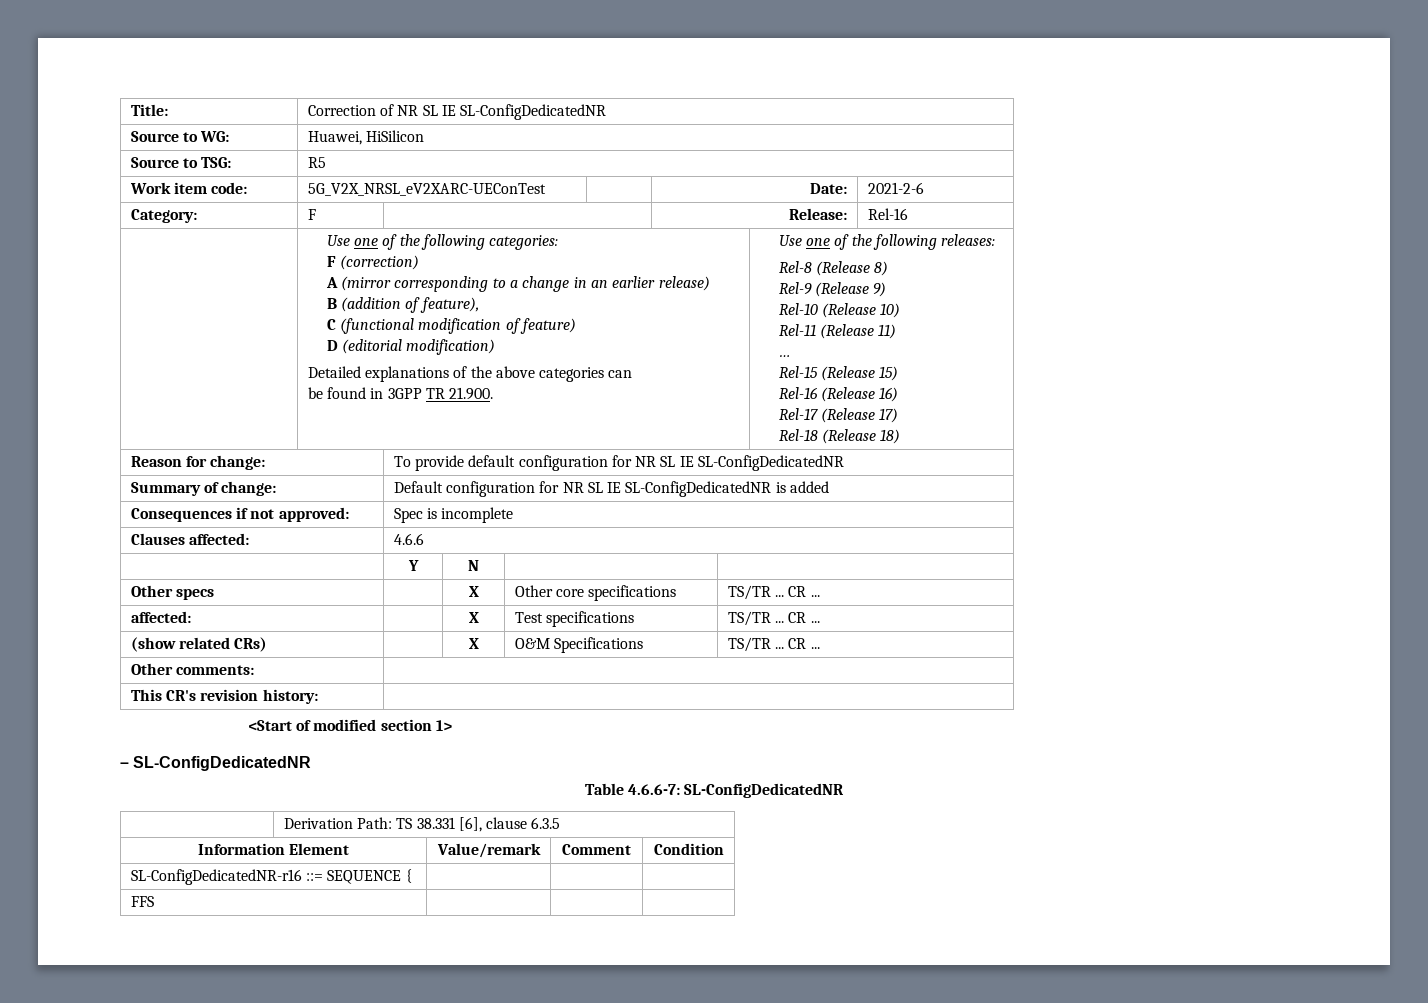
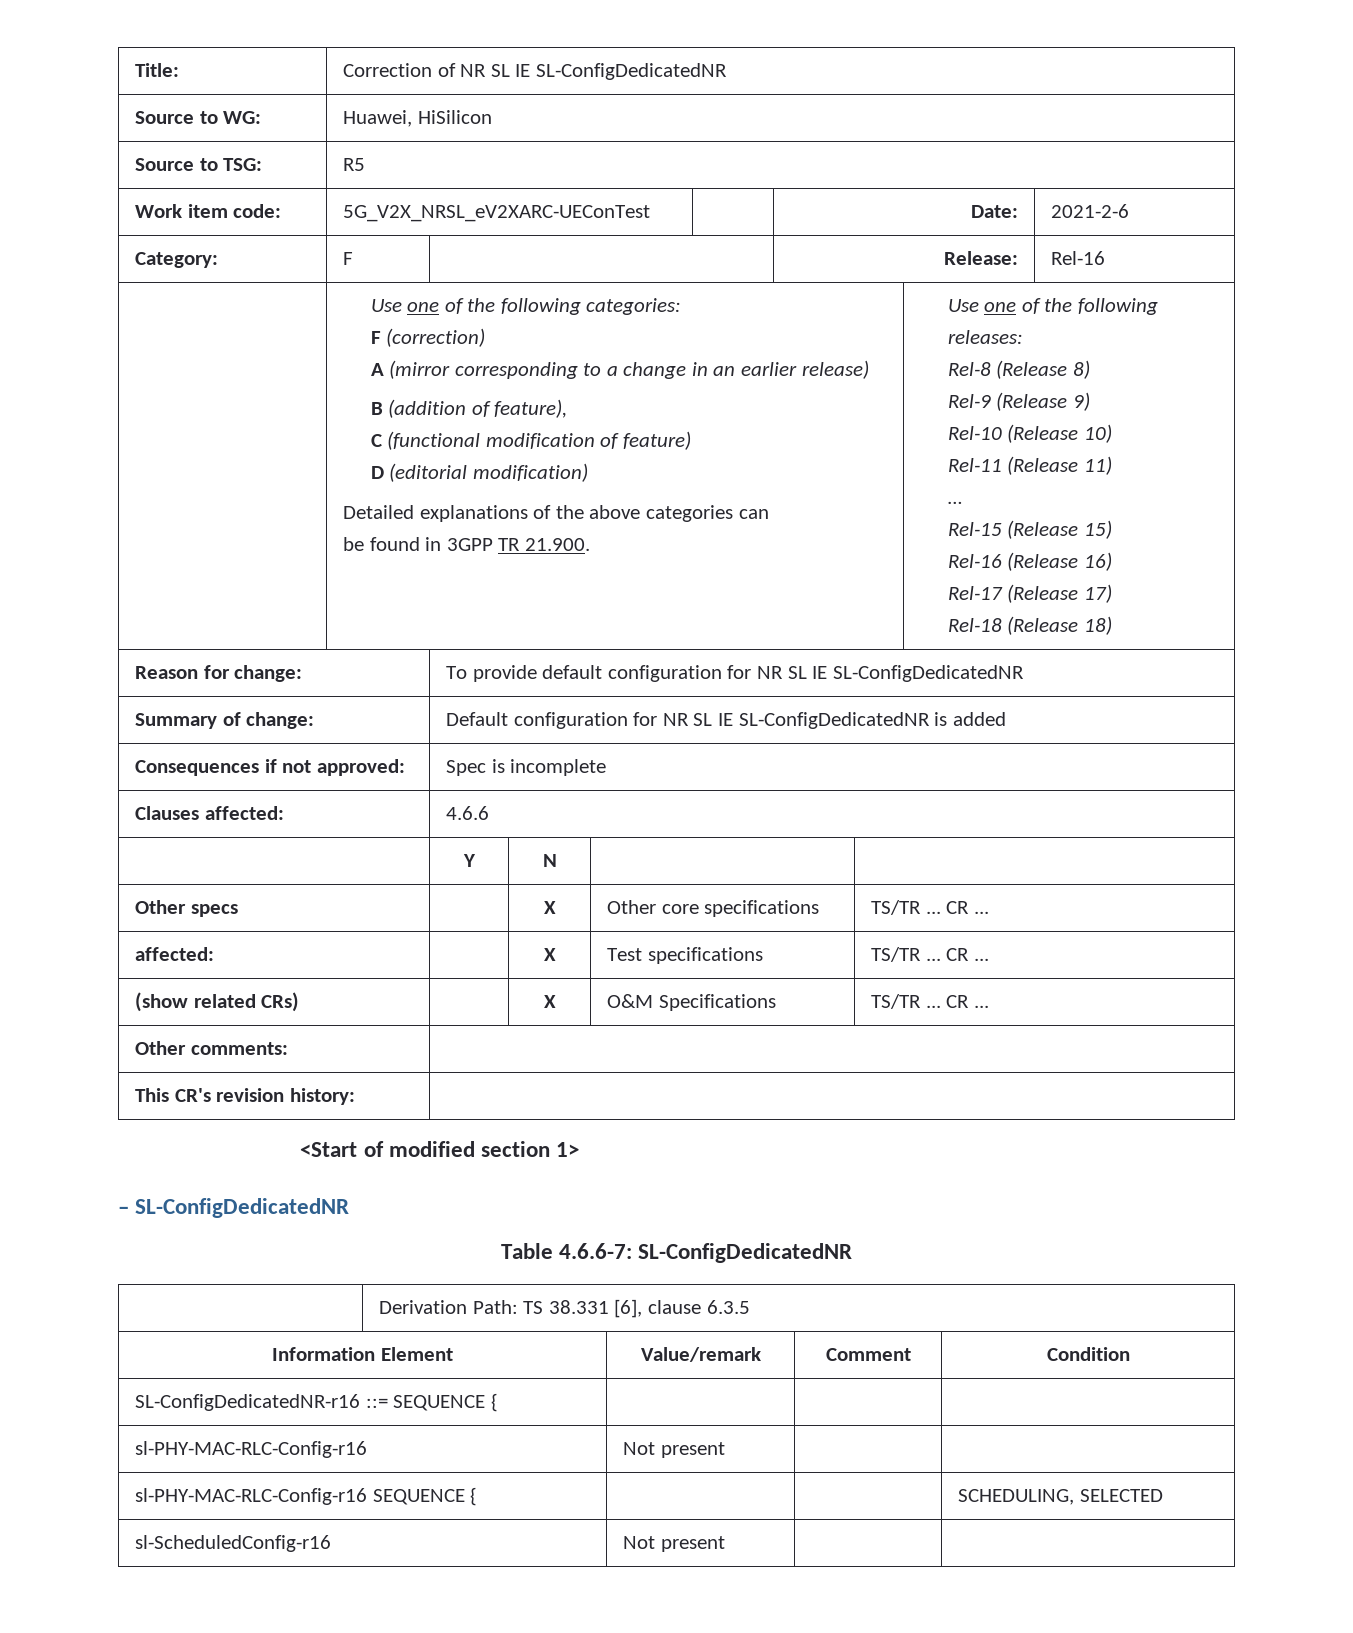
[130,896,154,907] FFS | -> [135,1441,368,1458] [623,1442,725,1458] [135,1487,478,1506] [958,1489,1163,1505] [135,1535,332,1552] [623,1536,725,1552] sl-PHY-MAC-RLC-Config-r16 | Not present | | // sl-PHY-MAC-RLC-Config-r16 SEQUENCE { | | | SCHEDULING, SELECTED // sl-ScheduledConfig-r16 | Not present

